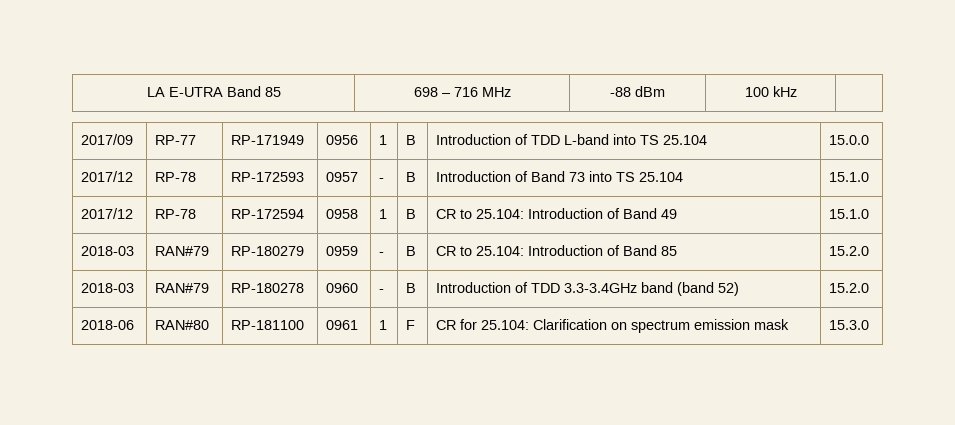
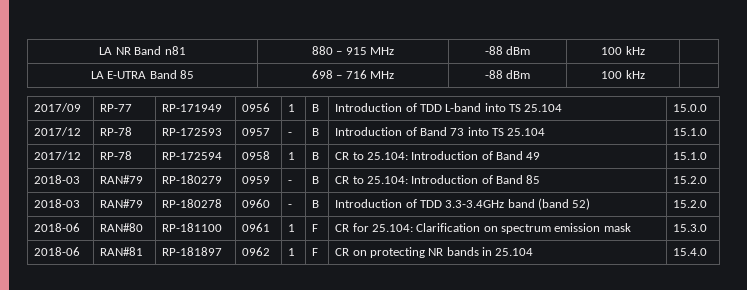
[146,87,165,97] LA -> [99,46,186,55] [311,46,395,55] [484,46,531,55] [601,46,645,55] [90,71,104,79] LA NR Band n81 | 880 – 915 MHz | -88 dBm | 100 kHz | // LA
(869, 325) none -> [34,247,81,256] [100,247,144,256] [162,247,223,256] [242,247,271,256] [288,248,296,256] [312,248,319,256] [335,247,534,258] [673,248,708,256] // 2018-06 | RAN#81 | RP-181897 | 0962 | 1 | F | CR on protecting NR bands in 25.104 | 15.4.0

